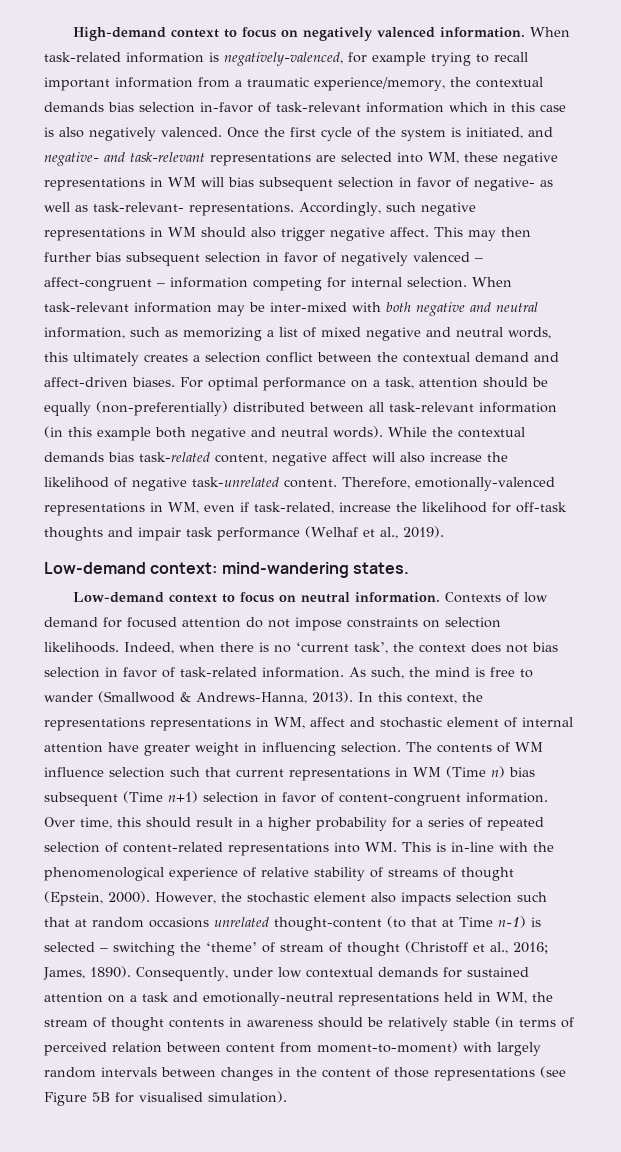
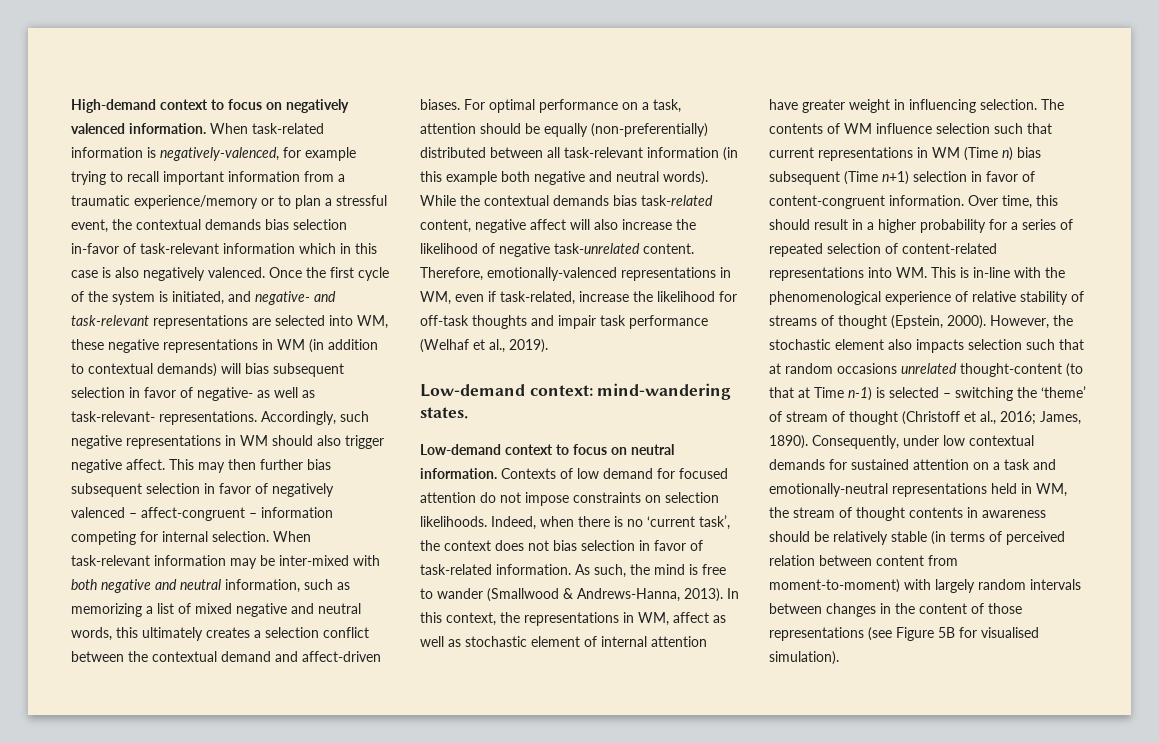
[314,77,445,91] experience/memory, -> [134,195,387,209] [71,219,108,233] experience/memory or to plan a stressful event,
(196, 182) none -> [309,339,378,353] [71,363,217,377] (in addition to contextual demands)
[150,717,251,731] representations -> (619, 619) none
[350,717,375,727] and -> [713,615,726,623] [420,636,461,647] as well as

